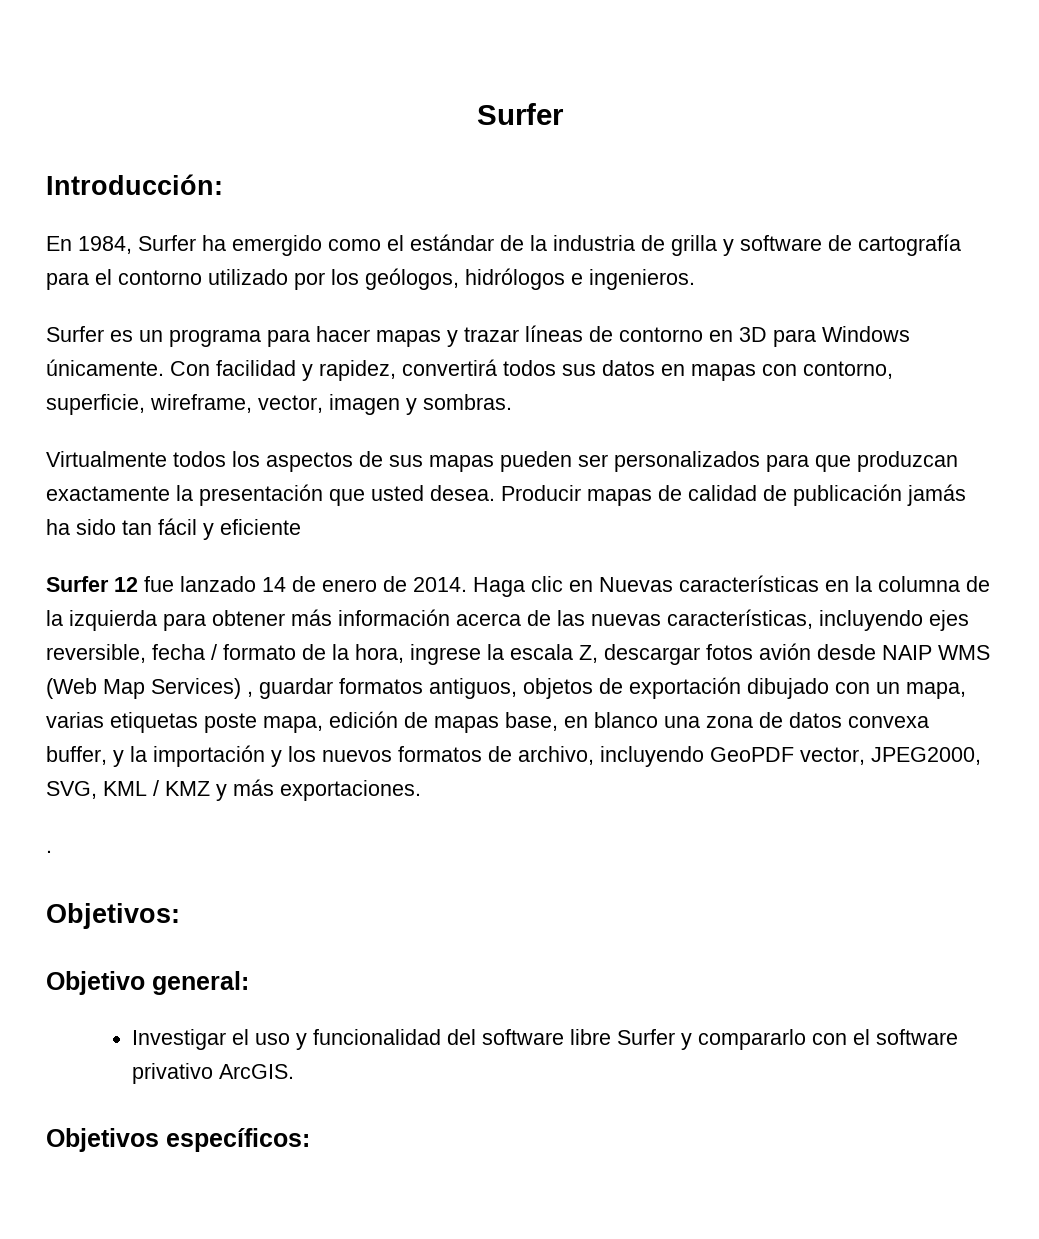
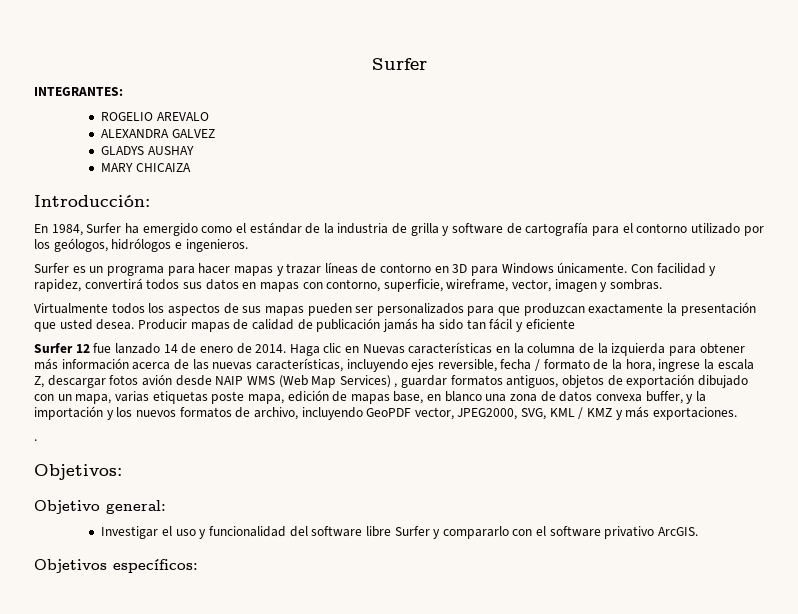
[476,103,564,125] Surfer -> [371,58,427,70] [34,87,123,96] [101,112,209,121] [101,129,215,138] [101,146,194,155] [101,163,191,172] Surfer // INTEGRANTES: // ROGELIO AREVALO // ALEXANDRA GALVEZ // GLADYS AUSHAY // MARY CHICAIZA

